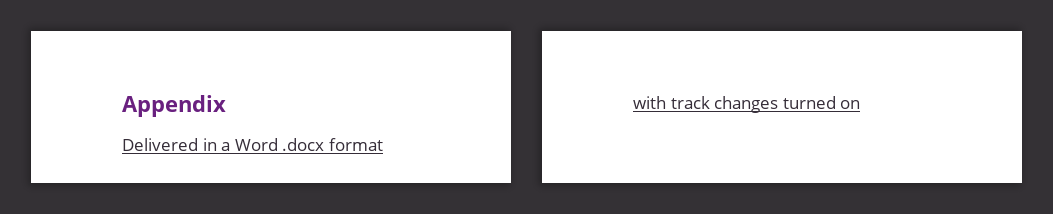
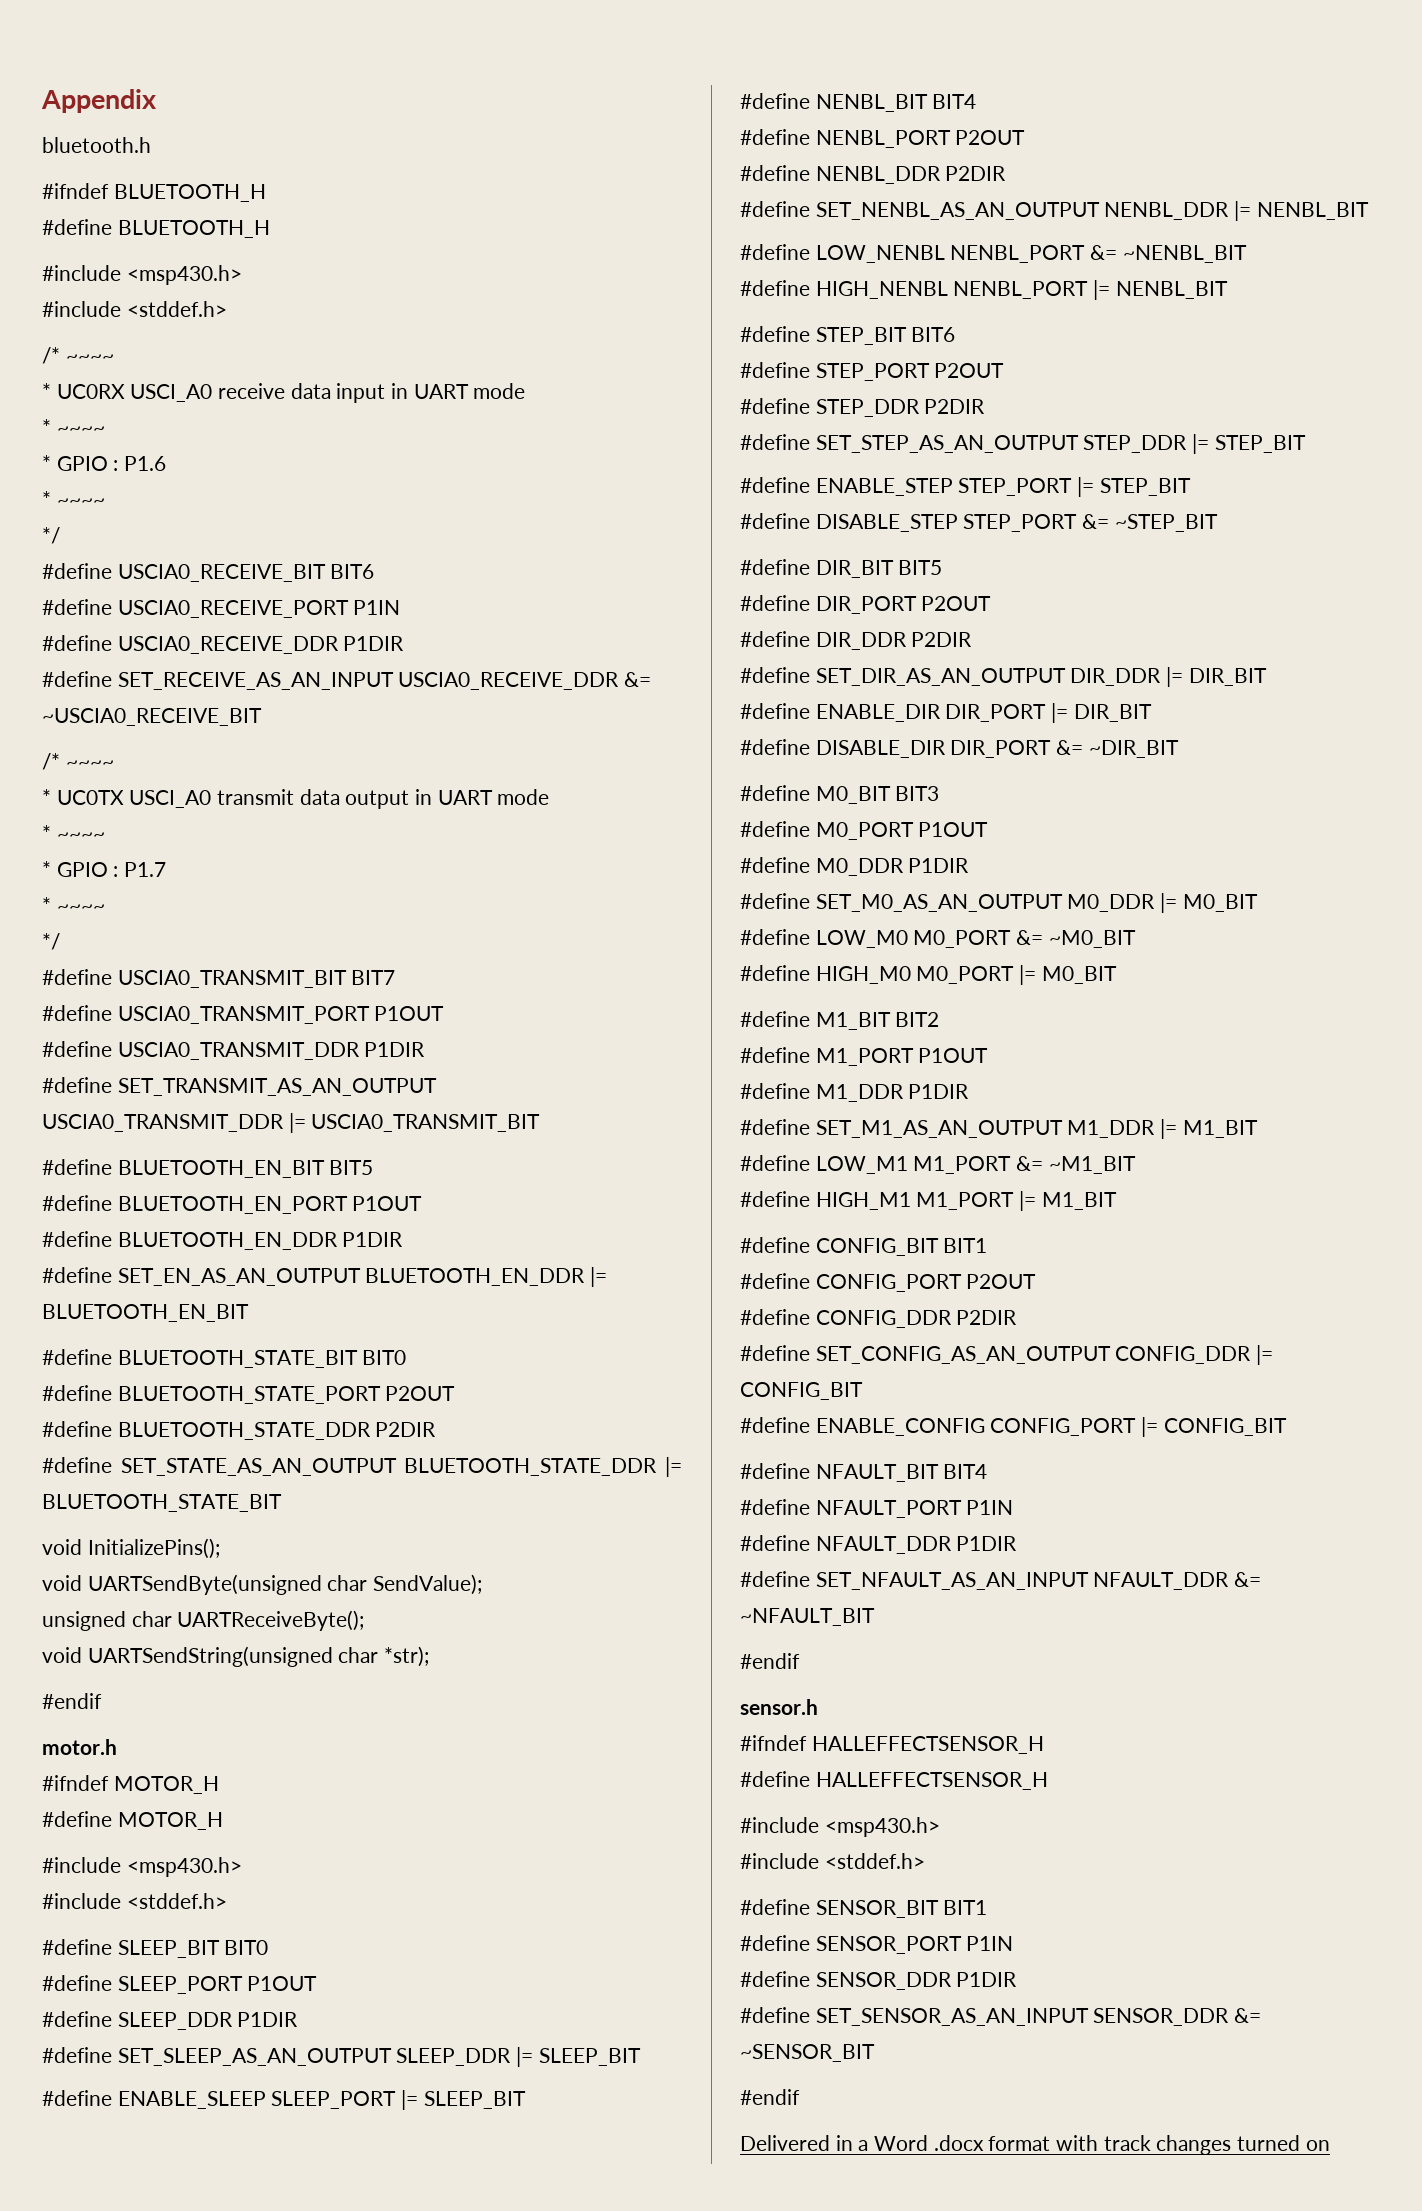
(226, 106) none -> [42,137,151,153] [42,183,266,202] [42,219,270,238] [42,265,242,285] [42,301,227,317] [42,347,114,364] [42,383,526,403] [42,419,105,435] [42,455,167,471] [42,491,105,507] [42,527,60,544] [42,563,375,582] [42,599,401,618] [42,635,405,654] [42,671,652,690] [42,708,262,726] [42,753,114,770] [42,789,550,809] [42,825,105,841] [42,861,167,877] [42,897,105,913] [42,933,60,950] [42,969,396,988] [42,1005,445,1024] [42,1041,426,1060] [42,1077,437,1096] [42,1113,541,1133] [42,1159,374,1178] [42,1195,423,1214] [42,1231,404,1250] [42,1267,608,1287] [42,1304,249,1322] [42,1349,407,1368] [42,1385,456,1404] [42,1421,437,1440] [42,1457,682,1477] [42,1494,282,1512] [42,1538,220,1559] [42,1574,483,1595] [42,1610,365,1631] [42,1646,430,1667] [42,1693,102,1709] [42,1739,117,1755] [42,1775,219,1794] [42,1811,223,1830] [42,1857,242,1877] [42,1893,227,1909] [42,1939,269,1958] [42,1975,318,1994] [42,2011,299,2030] [42,2047,641,2067] [42,2090,526,2110] [740,93,977,112] [740,129,1026,148] [740,165,1007,184] [740,201,1369,221] [740,244,1247,263] [740,280,1228,300] [740,326,956,345] [740,362,1005,381] [740,398,986,417] [740,434,1306,454] [740,477,1191,497] [740,513,1218,532] [740,559,943,578] [740,595,992,614] [740,631,973,650] [740,667,1267,687] [740,703,1152,723] [740,739,1179,758] [740,785,940,804] [740,821,989,840] [740,857,970,876] [740,893,1258,913] [740,929,1136,948] [740,965,1117,985] [740,1011,940,1030] [740,1047,989,1066] [740,1083,970,1102] [740,1119,1258,1139] [740,1155,1136,1174] [740,1191,1117,1211] [740,1237,988,1256] [740,1273,1037,1292] [740,1309,1018,1328] [740,1345,1274,1365] [740,1382,863,1400] [740,1417,1287,1437] [740,1463,988,1482] [740,1499,1014,1518] [740,1535,1018,1554] [740,1571,1262,1590] [740,1608,875,1626] [740,1653,800,1669] [740,1699,818,1715] [740,1735,1044,1754] [740,1771,1048,1790] [740,1817,940,1837] [740,1853,925,1869] [740,1899,988,1918] [740,1935,1014,1954] [740,1971,1018,1990] [740,2007,1262,2026] [740,2044,875,2062] [740,2089,800,2105] // bluetooth.h // #ifndef BLUETOOTH_H // #define BLUETOOTH_H // #include <msp430.h> // #include <stddef.h> // /* ~~~~ // * UC0RX USCI_A0 receive data input in UART mode // * ~~~~ // * GPIO : P1.6 // * ~~~~ // */ // #define USCIA0_RECEIVE_BIT BIT6 // #define USCIA0_RECEIVE_PORT P1IN // #define USCIA0_RECEIVE_DDR P1DIR // #define SET_RECEIVE_AS_AN_INPUT USCIA0_RECEIVE_DDR &= ~USCIA0_RECEIVE_BIT // /* ~~~~ // * UC0TX USCI_A0 transmit data output in UART mode // * ~~~~ // * GPIO : P1.7 // * ~~~~ // */ // #define USCIA0_TRANSMIT_BIT BIT7 // #define USCIA0_TRANSMIT_PORT P1OUT // #define USCIA0_TRANSMIT_DDR P1DIR // #define SET_TRANSMIT_AS_AN_OUTPUT USCIA0_TRANSMIT_DDR |= USCIA0_TRANSMIT_BIT // #define BLUETOOTH_EN_BIT BIT5 // #define BLUETOOTH_EN_PORT P1OUT // #define BLUETOOTH_EN_DDR P1DIR // #define SET_EN_AS_AN_OUTPUT BLUETOOTH_EN_DDR |= BLUETOOTH_EN_BIT // #define BLUETOOTH_STATE_BIT BIT0 // #define BLUETOOTH_STATE_PORT P2OUT // #define BLUETOOTH_STATE_DDR P2DIR // #define SET_STATE_AS_AN_OUTPUT BLUETOOTH_STATE_DDR |= BLUETOOTH_STATE_BIT // void InitializePins(); // void UARTSendByte(unsigned char SendValue); // unsigned char UARTReceiveByte(); // void UARTSendString(unsigned char *str); // #endif // motor.h // #ifndef MOTOR_H // #define MOTOR_H // #include <msp430.h> // #include <stddef.h> // #define SLEEP_BIT BIT0 // #define SLEEP_PORT P1OUT // #define SLEEP_DDR P1DIR // #define SET_SLEEP_AS_AN_OUTPUT SLEEP_DDR |= SLEEP_BIT // #define ENABLE_SLEEP SLEEP_PORT |= SLEEP_BIT // #define NENBL_BIT BIT4 // #define NENBL_PORT P2OUT // #define NENBL_DDR P2DIR // #define SET_NENBL_AS_AN_OUTPUT NENBL_DDR |= NENBL_BIT // #define LOW_NENBL NENBL_PORT &= ~NENBL_BIT // #define HIGH_NENBL NENBL_PORT |= NENBL_BIT // #define STEP_BIT BIT6 // #define STEP_PORT P2OUT // #define STEP_DDR P2DIR // #define SET_STEP_AS_AN_OUTPUT STEP_DDR |= STEP_BIT // #define ENABLE_STEP STEP_PORT |= STEP_BIT // #define DISABLE_STEP STEP_PORT &= ~STEP_BIT // #define DIR_BIT BIT5 // #define DIR_PORT P2OUT // #define DIR_DDR P2DIR // #define SET_DIR_AS_AN_OUTPUT DIR_DDR |= DIR_BIT // #define ENABLE_DIR DIR_PORT |= DIR_BIT // #define DISABLE_DIR DIR_PORT &= ~DIR_BIT // #define M0_BIT BIT3 // #define M0_PORT P1OUT // #define M0_DDR P1DIR // #define SET_M0_AS_AN_OUTPUT M0_DDR |= M0_BIT // #define LOW_M0 M0_PORT &= ~M0_BIT // #define HIGH_M0 M0_PORT |= M0_BIT // #define M1_BIT BIT2 // #define M1_PORT P1OUT // #define M1_DDR P1DIR // #define SET_M1_AS_AN_OUTPUT M1_DDR |= M1_BIT // #define LOW_M1 M1_PORT &= ~M1_BIT // #define HIGH_M1 M1_PORT |= M1_BIT // #define CONFIG_BIT BIT1 // #define CONFIG_PORT P2OUT // #define CONFIG_DDR P2DIR // #define SET_CONFIG_AS_AN_OUTPUT CONFIG_DDR |= CONFIG_BIT // #define ENABLE_CONFIG CONFIG_PORT |= CONFIG_BIT // #define NFAULT_BIT BIT4 // #define NFAULT_PORT P1IN // #define NFAULT_DDR P1DIR // #define SET_NFAULT_AS_AN_INPUT NFAULT_DDR &= ~NFAULT_BIT // #endif // sensor.h // #ifndef HALLEFFECTSENSOR_H // #define HALLEFFECTSENSOR_H // #include <msp430.h> // #include <stddef.h> // #define SENSOR_BIT BIT1 // #define SENSOR_PORT P1IN // #define SENSOR_DDR P1DIR // #define SET_SENSOR_AS_AN_INPUT SENSOR_DDR &= ~SENSOR_BIT // #endif

